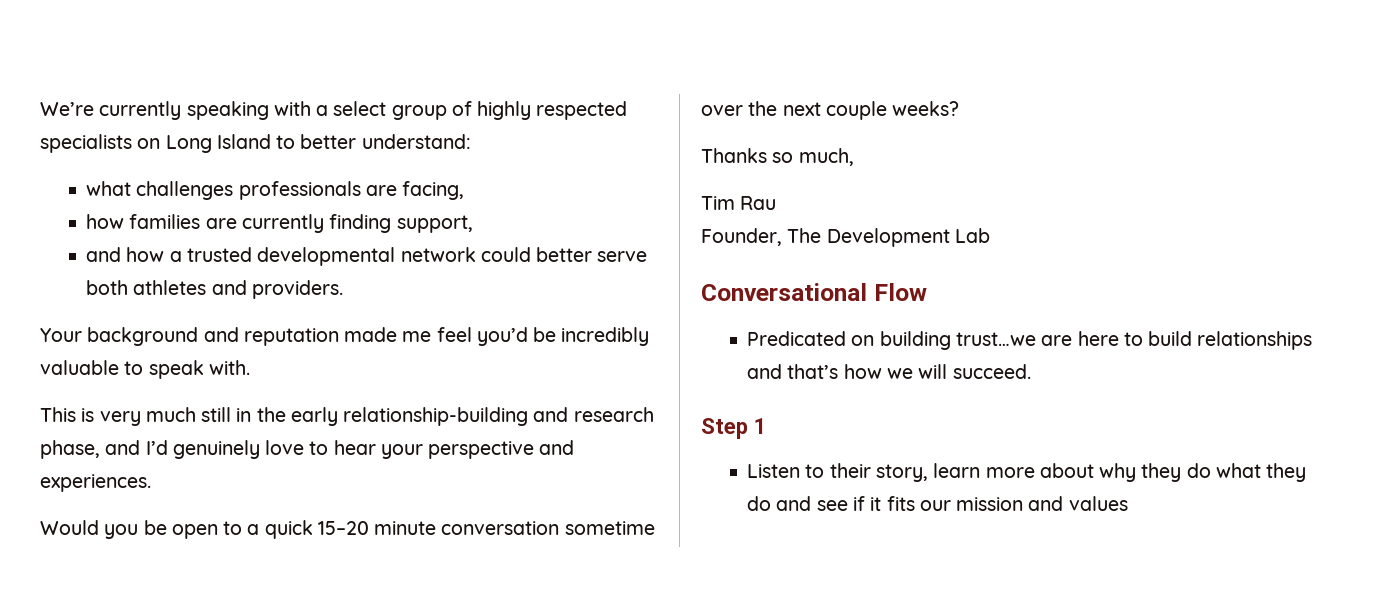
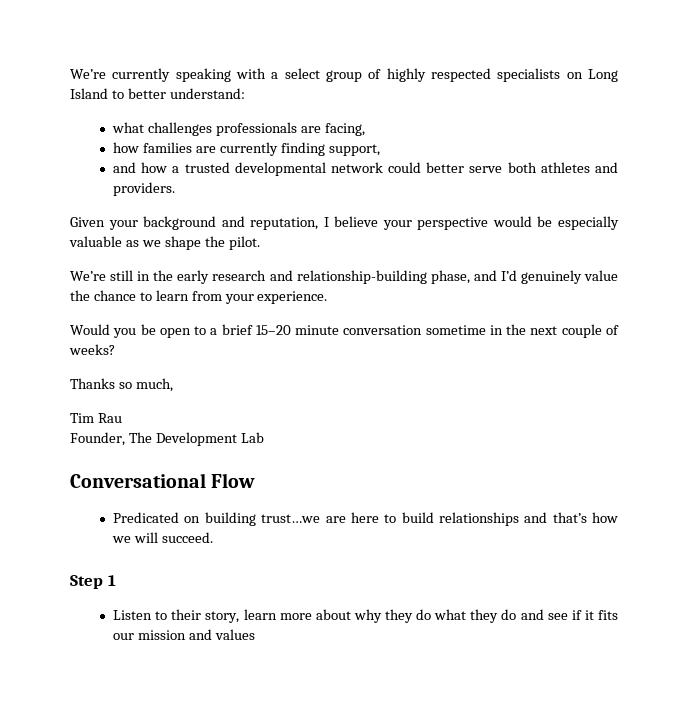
[40,327,650,346] [40,360,250,379] [40,407,196,426] Your background and reputation made me feel you’d be incredibly valuable to speak with. // This is very much -> [70,216,619,230] [69,236,260,250] [70,271,106,281] Given your background and reputation, I believe your perspective would be especially valuable as we shape the pilot. // We’re
[343,407,654,426] relationship-building and research -> [212,270,427,284] research and relationship-building
[265,440,575,459] [40,474,151,492] love to hear your perspective and experiences. -> [584,270,618,281] [70,290,328,304] value the chance to learn from your experience.
[264,520,313,539] quick -> [221,324,253,335] brief
[701,105,743,116] over -> [489,325,503,335] in
(887, 110) none -> [605,325,619,335] of

